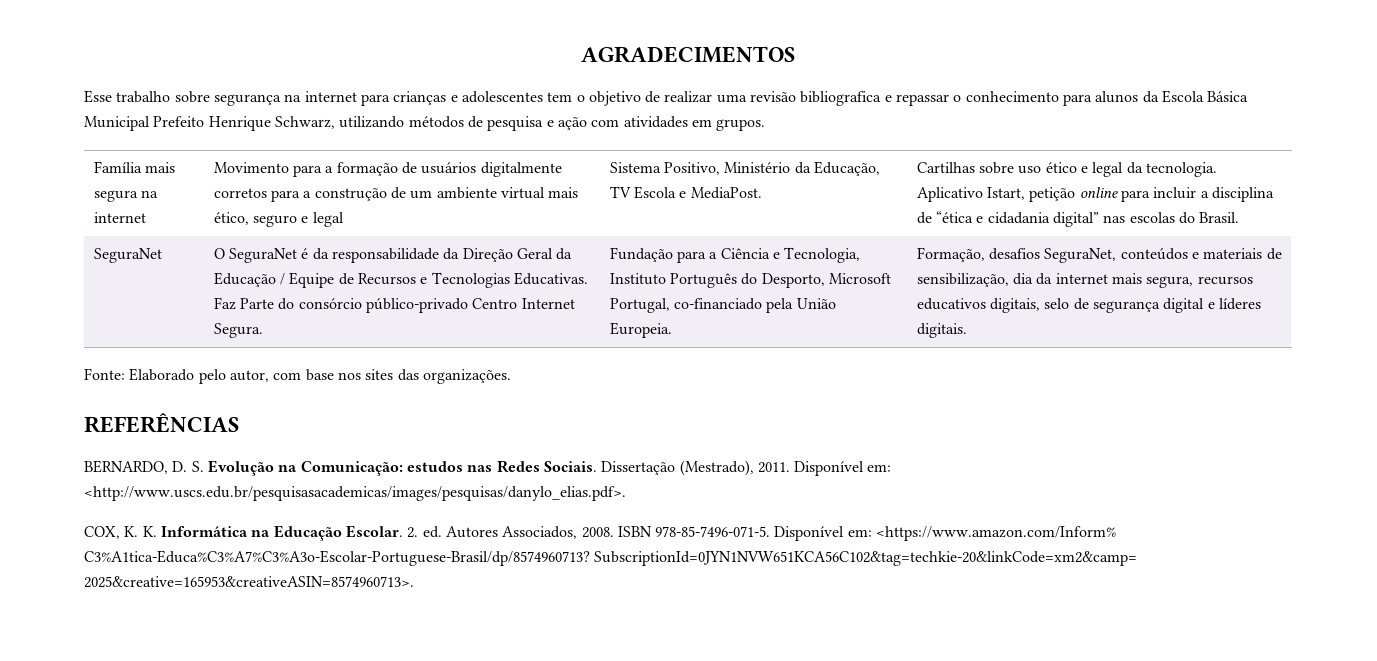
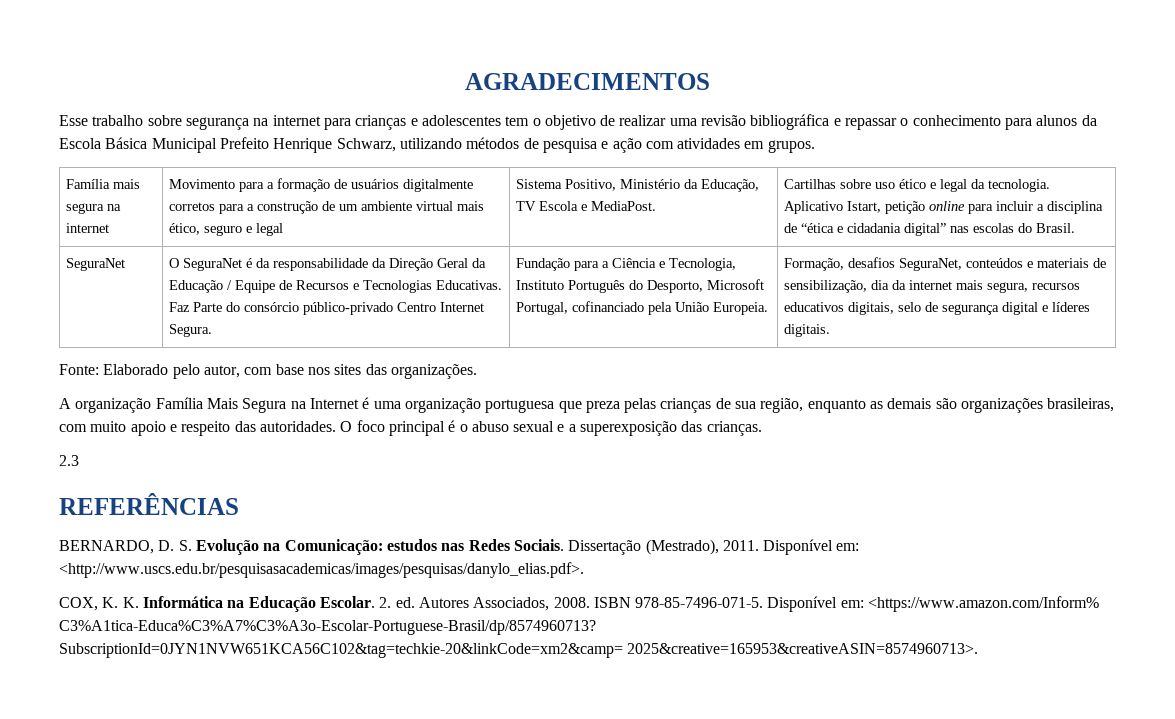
[800,91,882,106] bibliografica -> [750,114,830,130] bibliográfica
[674,298,763,310] co-financiado -> [572,301,645,312] cofinanciado
(511, 376) none -> [59,397,1115,413] [59,420,762,436] [59,455,79,466] // A organização Família Mais Segura na Internet é uma organização portuguesa que preza pelas crianças de sua região, enquanto as demais são organizações brasileiras, com muito apoio e respeito das autoridades. O foco principal é o abuso sexual e a superexposição das crianças. // 2.3

